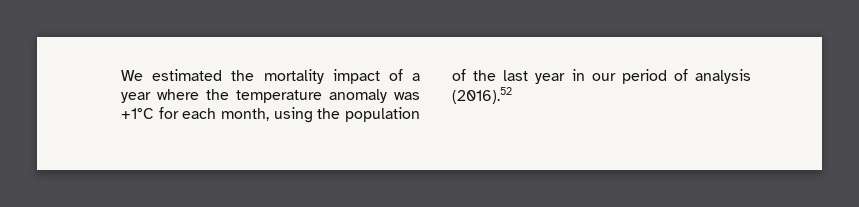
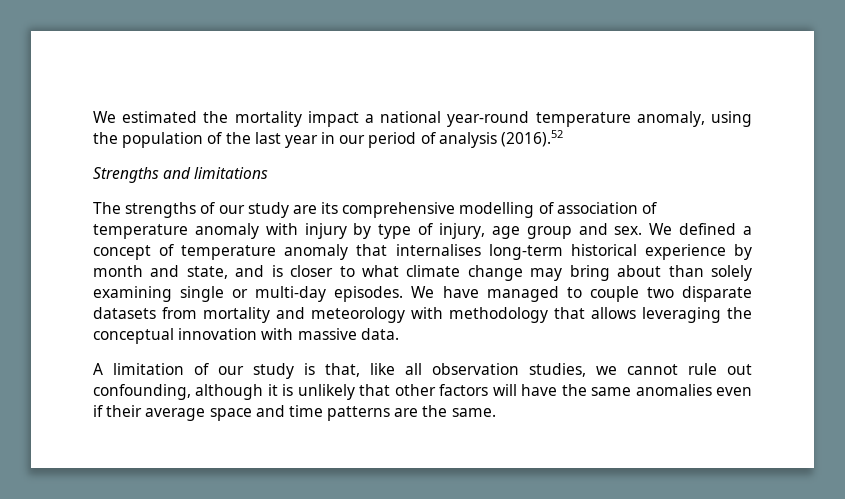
[388,69,421,81] [121,89,420,103] [121,107,269,121] of a year where the temperature anomaly was +1°C for each month, -> [364,111,705,127] a national year-round temperature anomaly,
(512, 95) none -> [93,167,269,183] [93,202,658,218] [93,223,752,239] [93,244,752,260] [93,265,753,281] [93,286,752,302] [93,307,752,323] [93,328,399,344] [93,363,752,379] [93,384,752,400] [93,405,496,421] // Strengths and limitations // The strengths of our study are its comprehensive modelling of association of temperature anomaly with injury by type of injury, age group and sex. We defined a concept of temperature anomaly that internalises long-term historical experience by month and state, and is closer to what climate change may bring about than solely examining single or multi-day episodes. We have managed to couple two disparate datasets from mortality and meteorology with methodology that allows leveraging the conceptual innovation with massive data. // A limitation of our study is that, like all observation studies, we cannot rule out confounding, although it is unlikely that other factors will have the same anomalies even if their average space and time patterns are the same.

